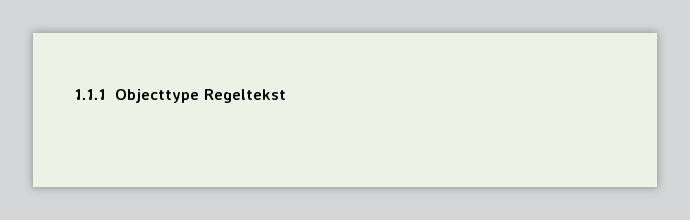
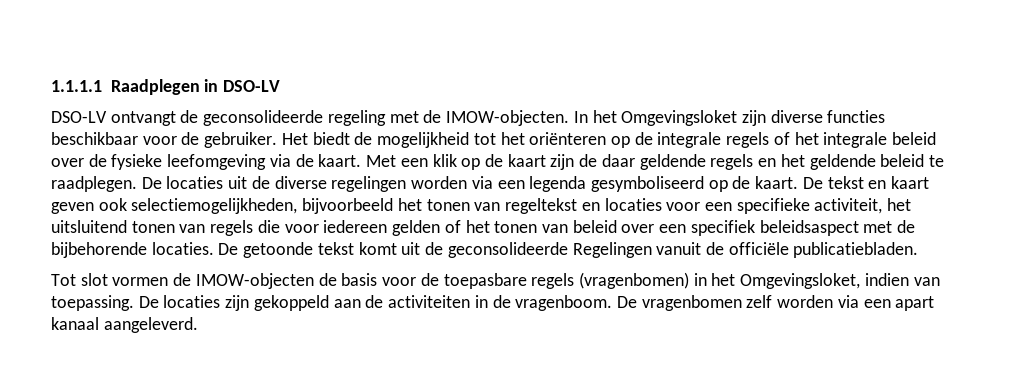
[75,89,286,103] 1.1.1 Objecttype Regeltekst -> [51,79,281,95] [51,110,886,126] [51,132,937,148] [51,154,944,170] [51,176,930,192] [51,198,912,214] [51,220,916,236] [51,242,919,258] [51,272,940,289] [51,295,935,311] [51,317,198,333] 1.1.1.1 Raadplegen in DSO-LV // DSO-LV ontvangt de geconsolideerde regeling met de IMOW-objecten. In het Omgevingsloket zijn diverse functies beschikbaar voor de gebruiker. Het biedt de mogelijkheid tot het oriënteren op de integrale regels of het integrale beleid over de fysieke leefomgeving via de kaart. Met een klik op de kaart zijn de daar geldende regels en het geldende beleid te raadplegen. De locaties uit de diverse regelingen worden via een legenda gesymboliseerd op de kaart. De tekst en kaart geven ook selectiemogelijkheden, bijvoorbeeld het tonen van regeltekst en locaties voor een specifieke activiteit, het uitsluitend tonen van regels die voor iedereen gelden of het tonen van beleid over een specifiek beleidsaspect met de bijbehorende locaties. De getoonde tekst komt uit de geconsolideerde Regelingen vanuit de officiële publicatiebladen. // Tot slot vormen de IMOW-objecten de basis voor de toepasbare regels (vragenbomen) in het Omgevingsloket, indien van toepassing. De locaties zijn gekoppeld aan de activiteiten in de vragenboom. De vragenbomen zelf worden via een apart kanaal aangeleverd.

